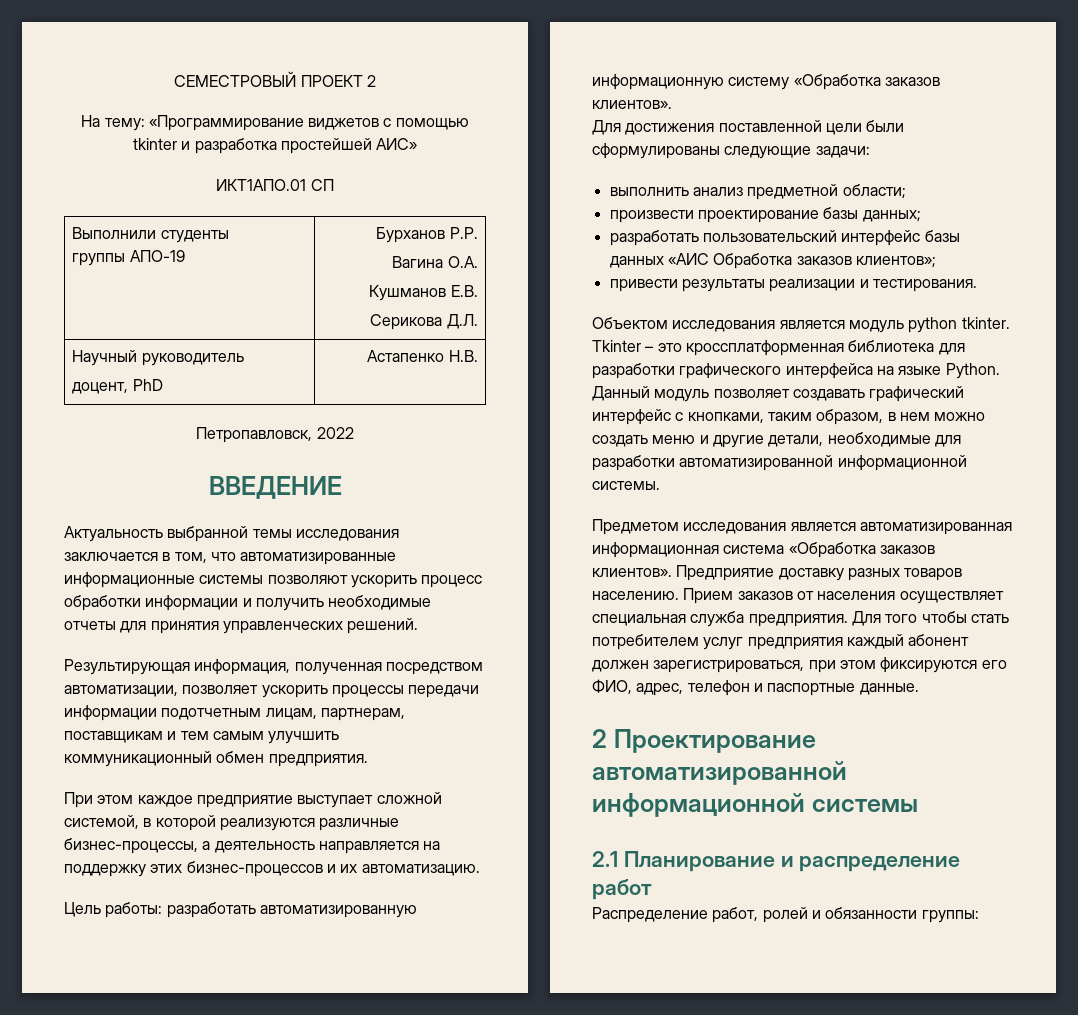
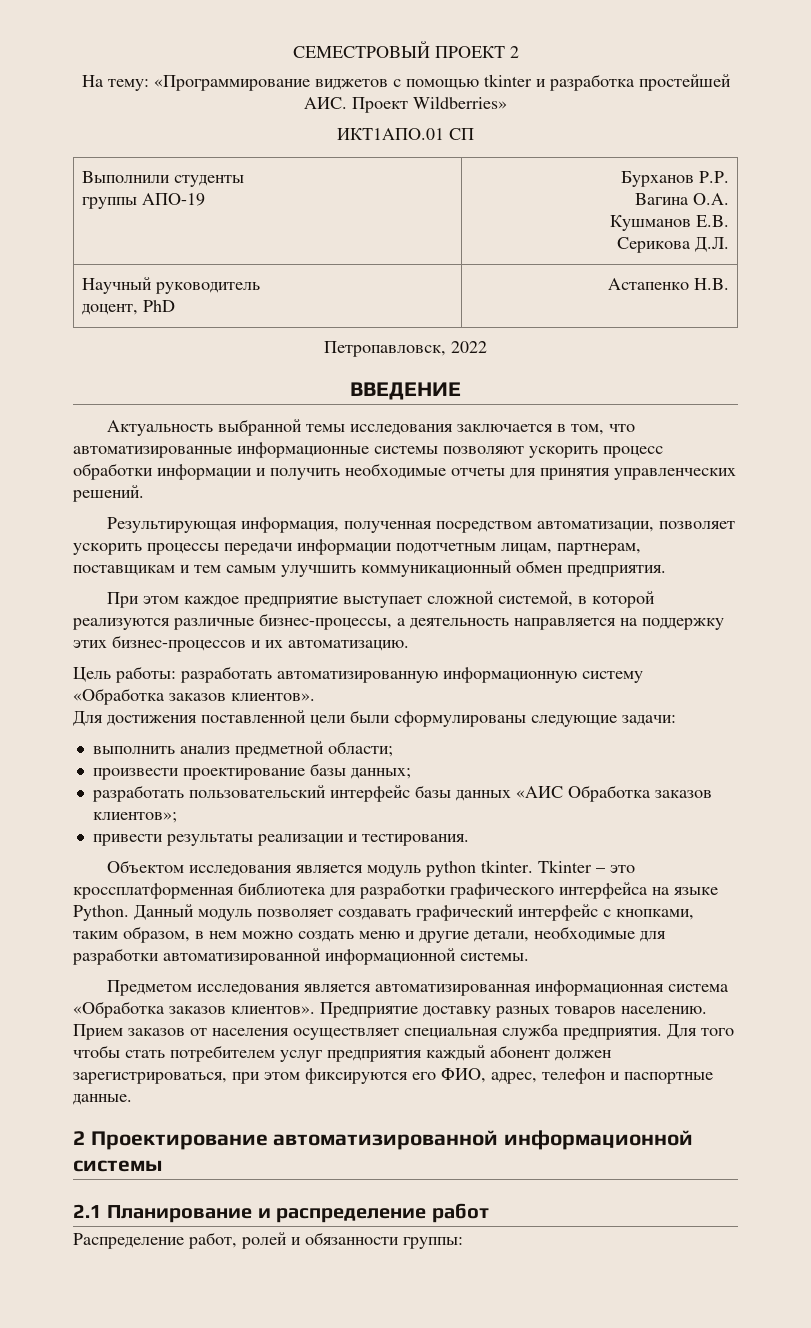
[376,138,418,150] АИС» -> [304,96,507,113] АИС. Проект Wildberries»

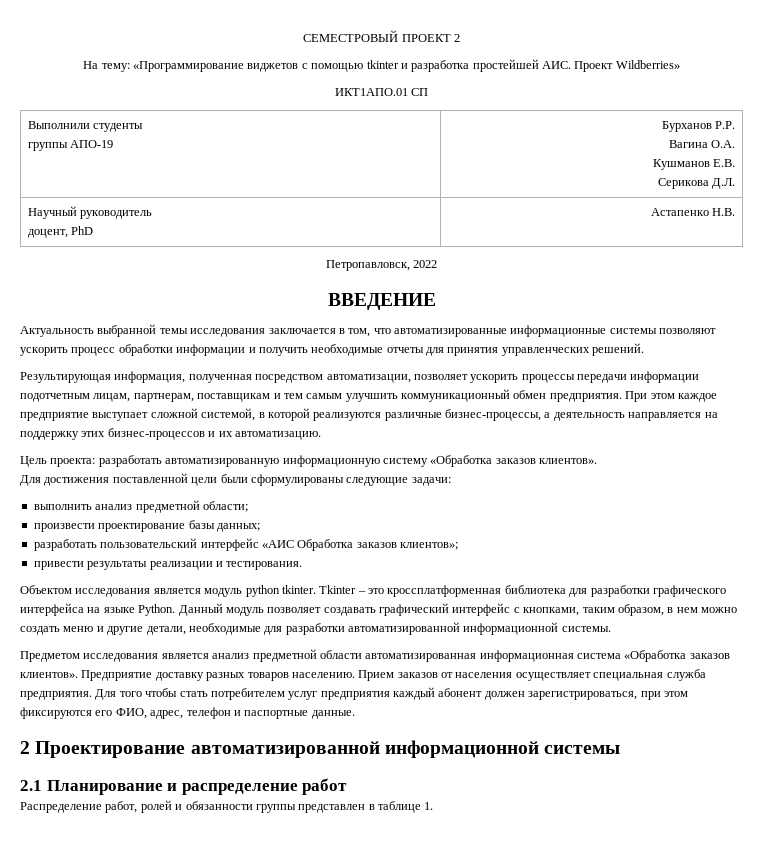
(666, 571) // -> (622, 397) none
[115,666,176,683] работы: -> [50,458,96,467] проекта:
[414,785,511,801] базы данных -> (259, 544) none
(371, 988) none -> [212,649,362,662] анализ предметной области
[403,1237,463,1249] группы: -> [255,801,434,813] группы представлен в таблице 1.

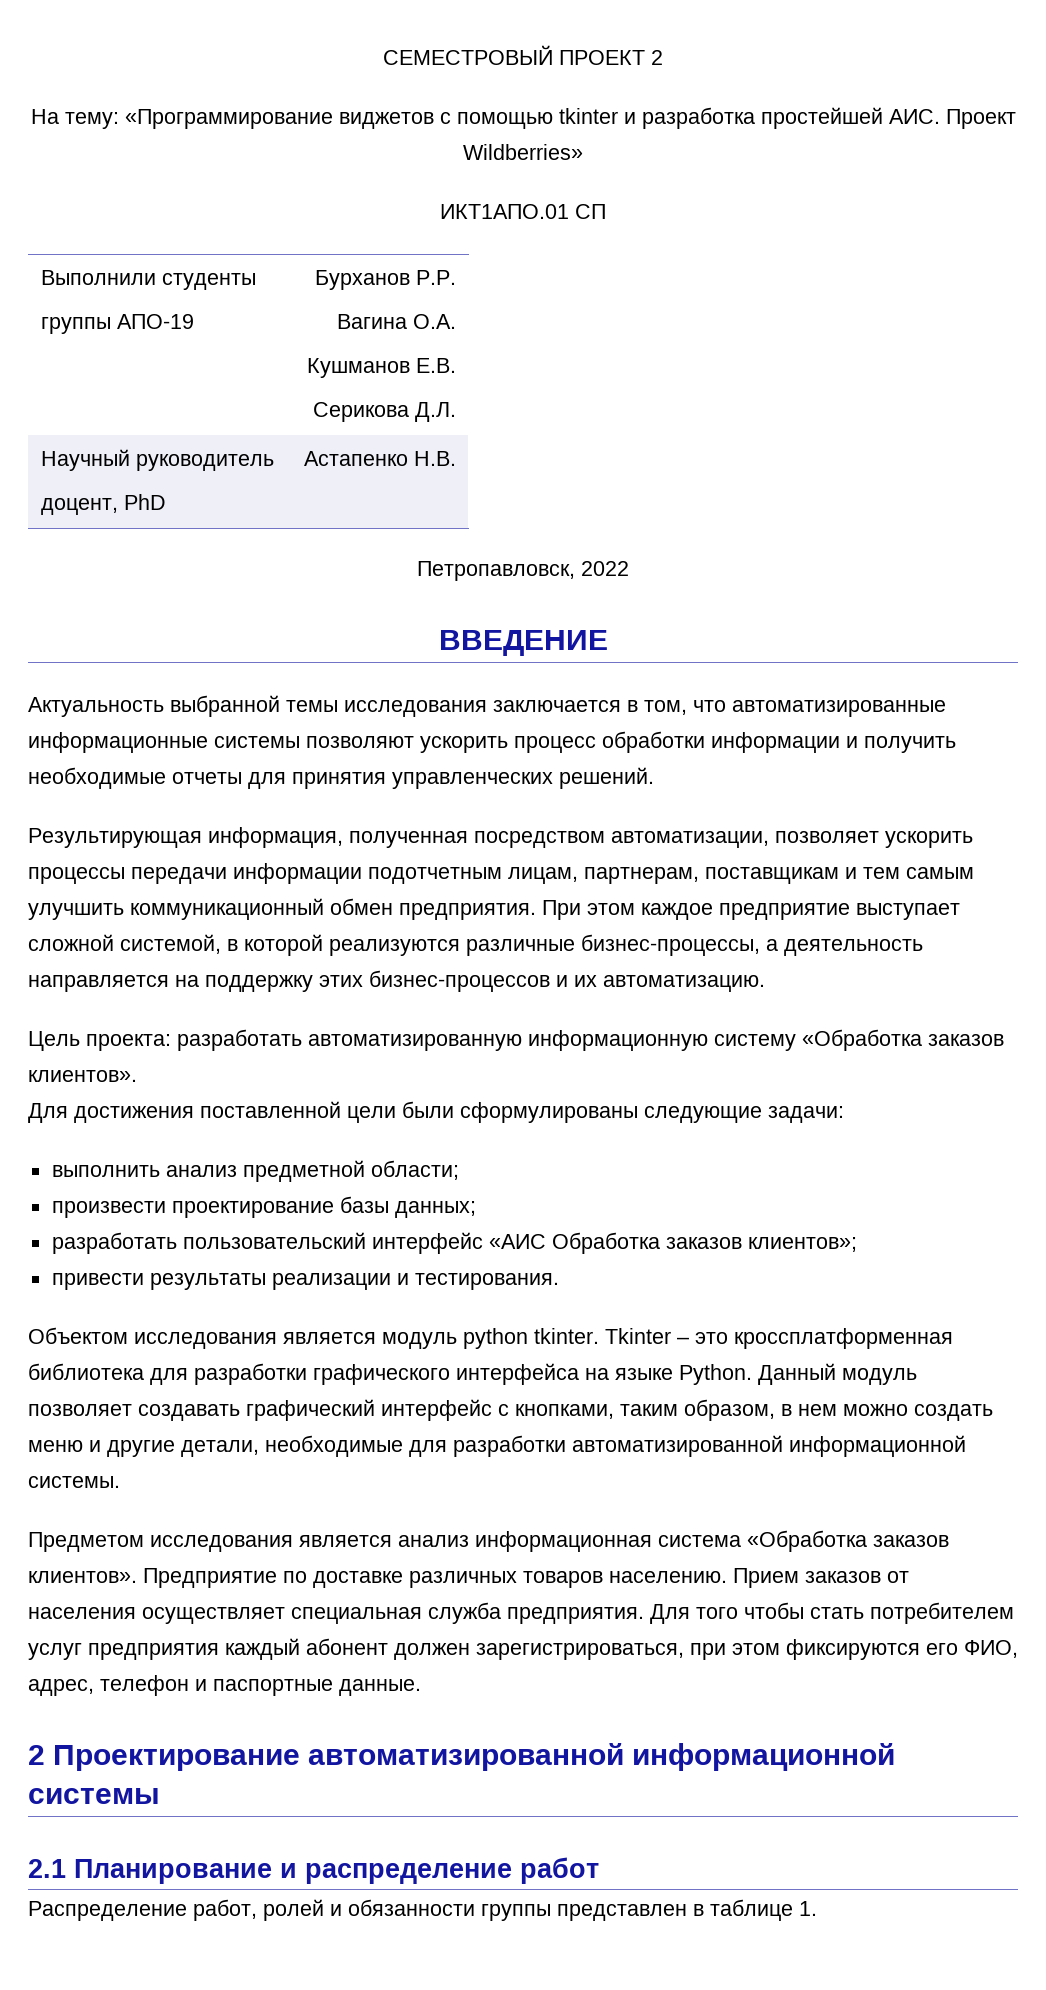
[252,649,477,662] предметной области автоматизированная -> (469, 1541) none
[155,672,246,681] доставку разных -> [283,1571,517,1588] по доставке различных

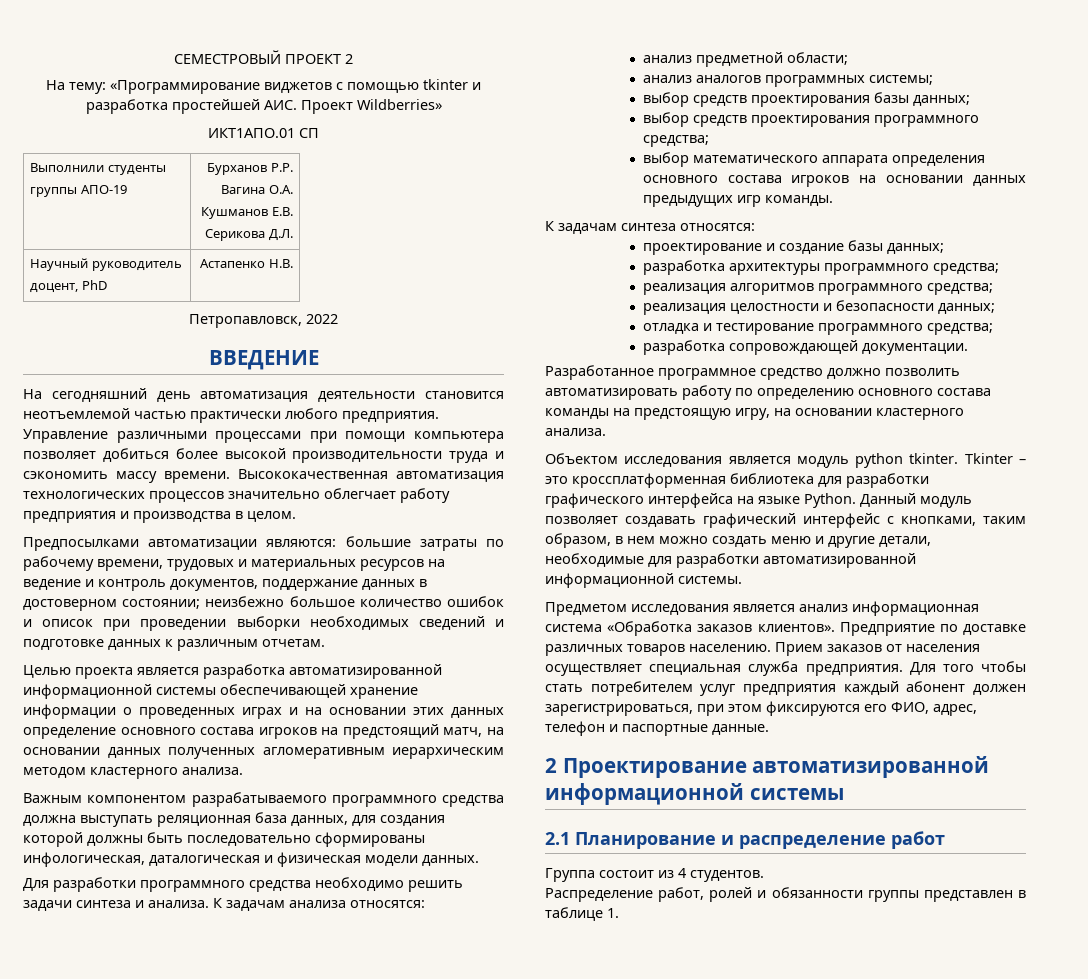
[28,695,946,717] [28,731,956,753] [28,767,654,789] [28,827,973,848] [28,863,974,884] [28,898,960,920] [28,934,923,956] [28,970,765,992] [28,1029,1004,1051] [28,1070,137,1082] [28,1101,844,1123] [51,1160,459,1182] [51,1196,476,1218] [51,1232,857,1254] [51,1273,559,1290] Актуальность выбранной темы исследования заключается в том, что автоматизированные информационные системы позволяют ускорить процесс обработки информации и получить необходимые отчеты для принятия управленческих решений. // Результирующая информация, полученная посредством автоматизации, позволяет ускорить процессы передачи информации подотчетным лицам, партнерам, поставщикам и тем самым улучшить коммуникационный обмен предприятия. При этом каждое предприятие выступает сложной системой, в которой реализуются различные бизнес-процессы, а деятельность направляется на поддержку этих бизнес-процессов и их автоматизацию. // Цель проекта: разработать автоматизированную информационную систему «Обработка заказов клиентов». // Для достижения поставленной цели были сформулированы следующие задачи: // выполнить анализ предметной области; // произвести проектирование базы данных; // разработать пользовательский интерфейс «АИС Обработка заказов клиентов»; // привести результаты реализации и тестирования. -> [23,388,504,402] [23,408,439,423] [23,429,505,443] [23,448,504,463] [23,469,504,483] [23,488,450,503] [23,511,296,523] [23,536,504,551] [23,556,445,571] [23,579,427,591] [23,596,504,611] [23,616,505,631] [23,639,325,651] [23,664,442,679] [23,684,418,699] [23,704,504,719] [23,724,504,739] [23,747,504,759] [23,767,243,779] [23,792,504,807] [23,812,445,827] [23,832,425,847] [23,852,479,867] [23,877,463,892] [23,898,425,911] [642,52,848,67] [642,75,933,87] [642,92,970,107] [642,112,979,127] [642,135,709,147] [642,152,985,167] [642,175,1026,187] [642,195,833,207] [545,221,755,234] [642,240,944,255] [642,260,999,275] [642,283,993,295] [642,300,995,315] [642,323,993,335] [642,340,968,355] [545,365,960,380] [545,385,991,400] [545,408,964,420] [545,428,606,436] На сегодняшний день автоматизация деятельности становится неотъемлемой частью практически любого предприятия. Управление различными процессами при помощи компьютера позволяет добиться более высокой производительности труда и сэкономить массу времени. Высококачественная автоматизация технологических процессов значительно облегчает работу предприятия и производства в целом. // Предпосылками автоматизации являются: большие затраты по рабочему времени, трудовых и материальных ресурсов на ведение и контроль документов, поддержание данных в достоверном состоянии; неизбежно большое количество ошибок и описок при проведении выборки необходимых сведений и подготовке данных к различным отчетам. // Целью проекта является разработка автоматизированной информационной системы обеспечивающей хранение информации о проведенных играх и на основании этих данных определение основного состава игроков на предстоящий матч, на основании данных полученных агломеративным иерархическим методом кластерного анализа. // Важным компонентом разрабатываемого программного средства должна выступать реляционная база данных, для создания которой должны быть последовательно сформированы инфологическая, даталогическая и физическая модели данных. // Для разработки программного средства необходимо решить задачи синтеза и анализа. К задачам анализа относятся: // анализ предметной области; // анализ аналогов программных системы; // выбор средств проектирования базы данных; // выбор средств проектирования программного средства; // выбор математического аппарата определения основного состава игроков на основании данных предыдущих игр команды. // К задачам синтеза относятся: // проектирование и создание базы данных; // разработка архитектуры программного средства; // реализация алгоритмов программного средства; // реализация целостности и безопасности данных; // отладка и тестирование программного средства; // разработка сопровождающей документации. // Разработанное программное средство должно позволить автоматизировать работу по определению основного состава команды на предстоящую игру, на основании кластерного анализа.
(599, 1870) none -> [545,868,764,882] // Группа состоит из 4 студентов.

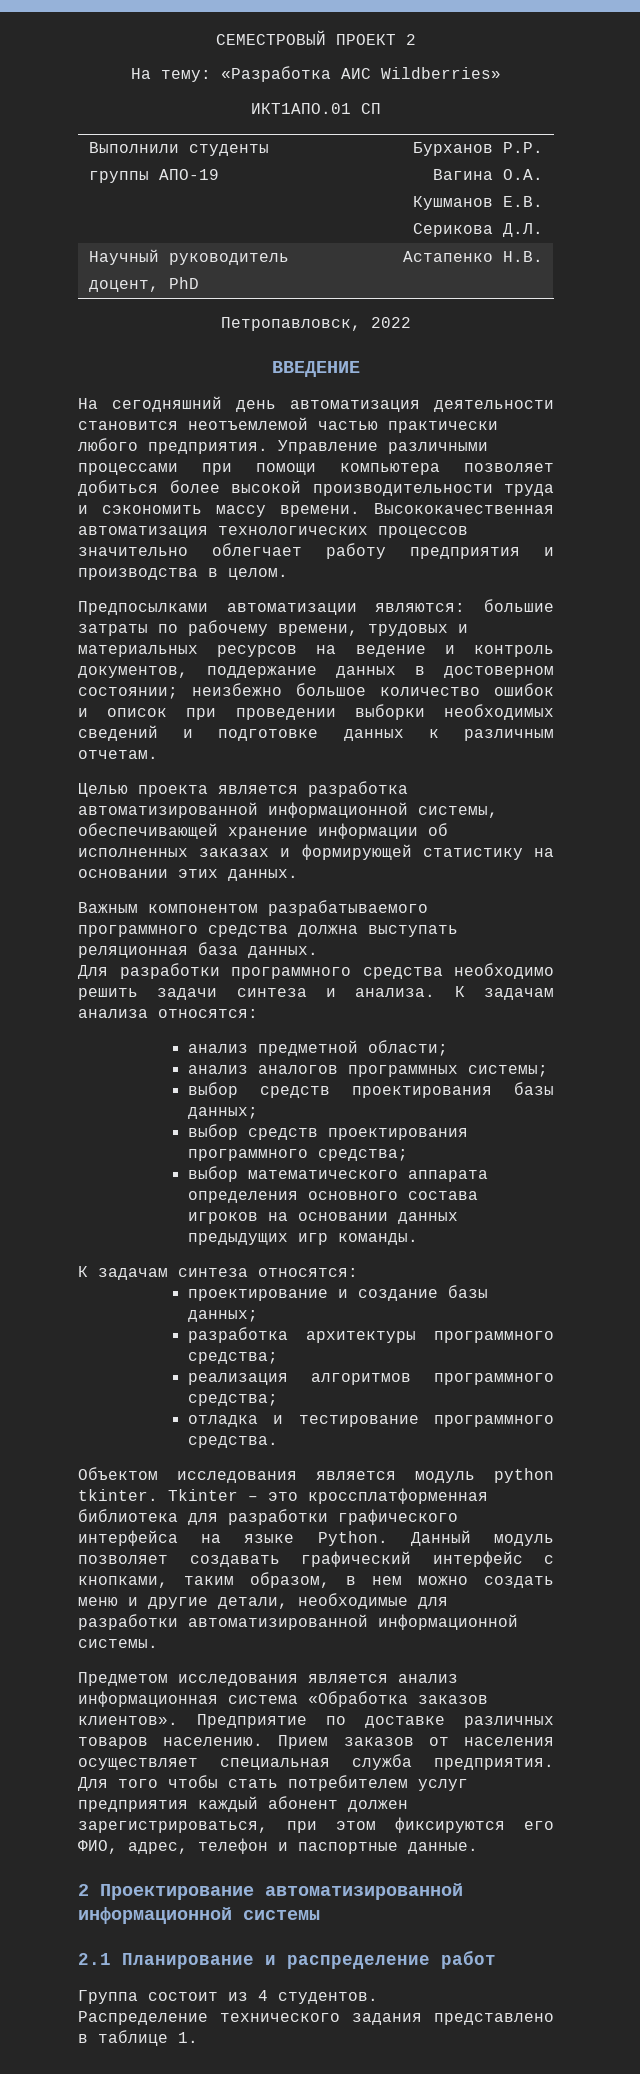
[110,79,481,94] [85,99,353,114] «Программирование виджетов с помощью tkinter и разработка простейшей АИС. Проект -> [221,66,371,82] «Разработка АИС
[156,687,216,695] системы -> [418,806,498,818] системы,
[123,707,504,719] [23,724,504,739] [23,747,504,759] [23,767,243,779] о проведенных играх и на основании этих данных определение основного состава игроков на предстоящий матч, на основании данных полученных агломеративным иерархическим методом кластерного анализа. -> [428,823,448,836] [78,844,554,860] [78,869,298,881] об исполненных заказах и формирующей статистику на основании этих данных.
[291,815,445,826] [23,832,425,847] [23,852,418,867] данных, для создания которой должны быть последовательно сформированы инфологическая, даталогическая и физическая модели -> (238, 948) none
[642,300,995,315] // реализация целостности и безопасности данных; -> (278, 1400) none
[926,323,993,335] [642,340,968,355] [545,365,960,380] [545,385,991,400] [545,408,964,420] [545,428,606,436] средства; // разработка сопровождающей документации. // Разработанное программное средство должно позволить автоматизировать работу по определению основного состава команды на предстоящую игру, на основании кластерного анализа. -> [187,1436,278,1448] средства.
[658,887,1013,902] работ, ролей и обязанности группы представлен -> [220,2013,554,2025] технического задания представлено

